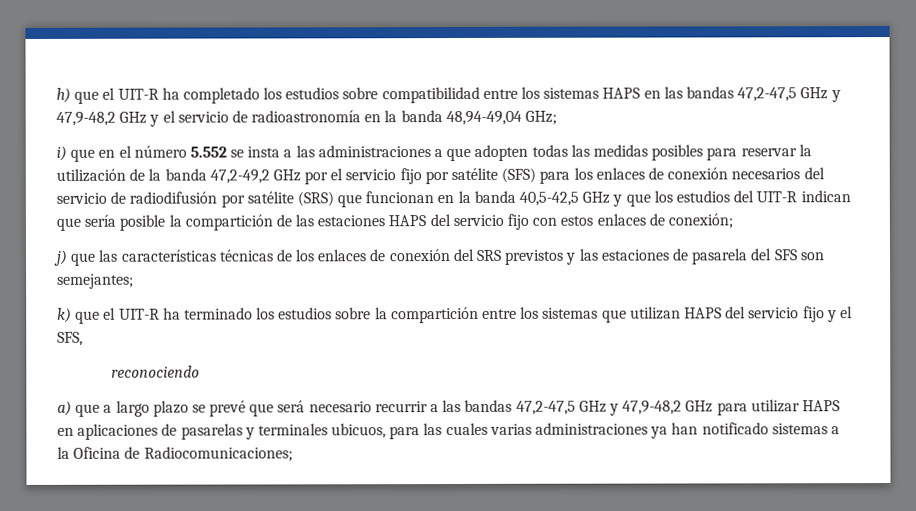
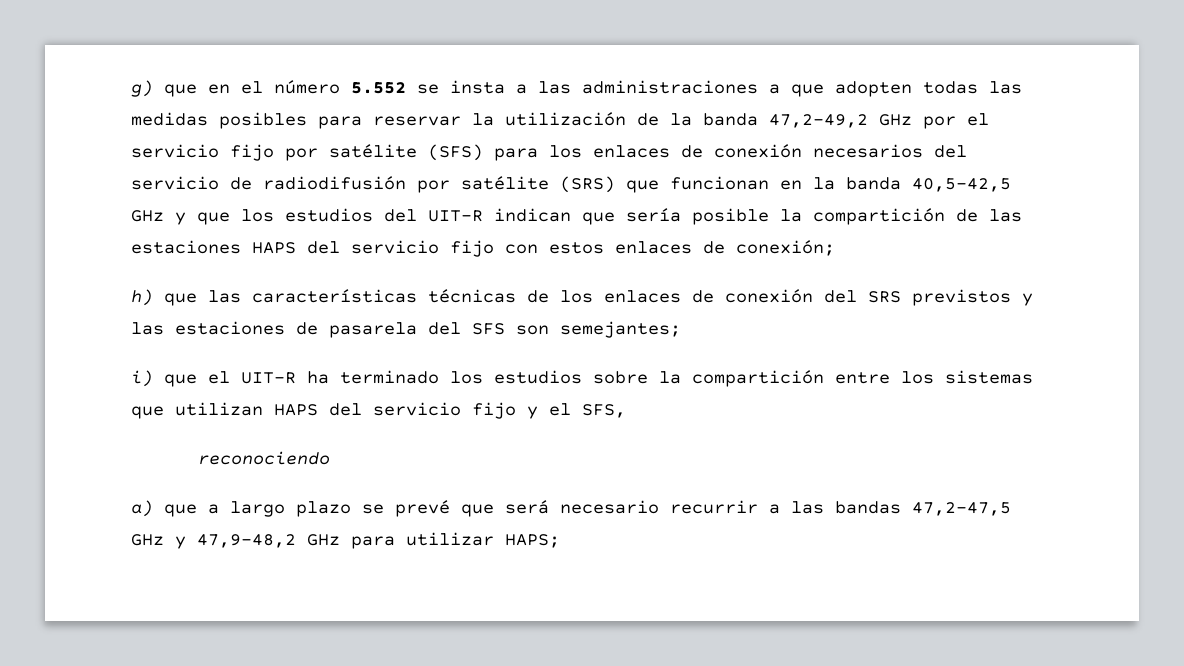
[56,86,841,104] [56,110,558,127] [56,145,67,161] h) que el UIT-R ha completado los estudios sobre compatibilidad entre los sistemas HAPS en las bandas 47,2-47,5 GHz y 47,9-48,2 GHz y el servicio de radioastronomía en la banda 48,94-49,04 GHz; // i) -> [131,80,153,97] g)
[53,249,68,266] j) -> [131,289,153,306] h)
[57,307,72,323] k) -> [131,370,153,387] i)
[801,400,840,412] [57,422,840,440] [57,446,293,462] HAPS en aplicaciones de pasarelas y terminales ubicuos, para las cuales varias administraciones ya han notificado sistemas a la Oficina de Radiocomunicaciones; -> [505,534,560,548] HAPS;

